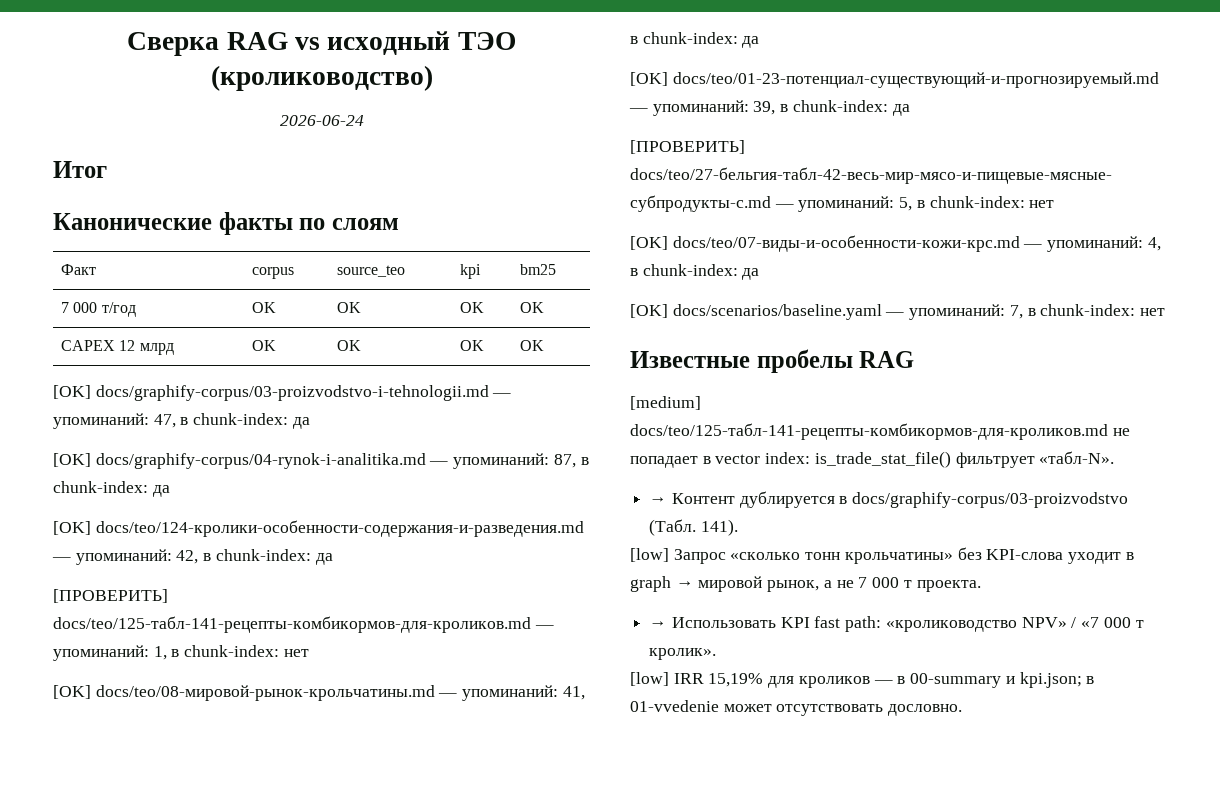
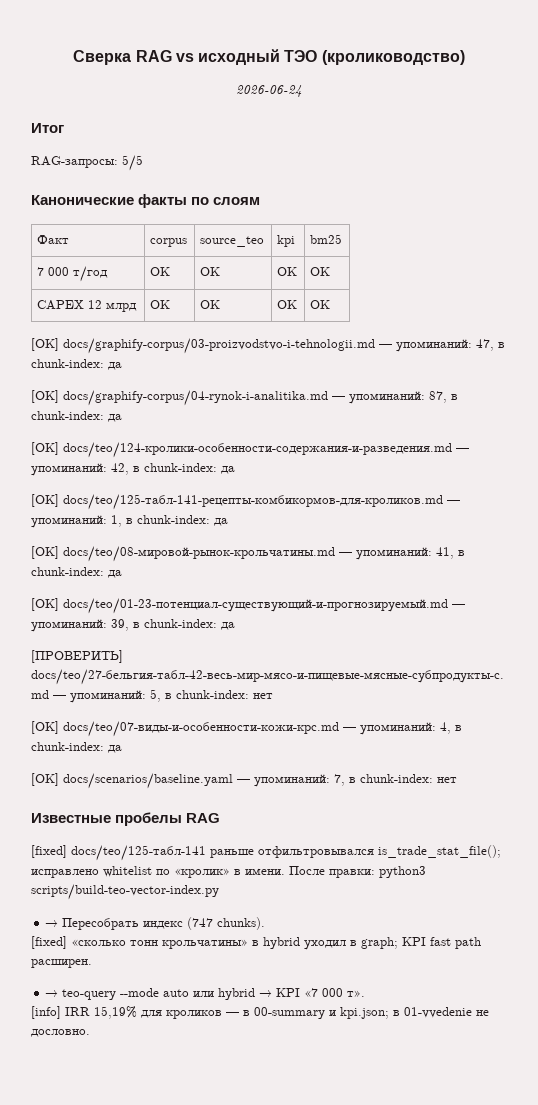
(107, 169) none -> [31,155,143,171] // RAG-запросы: 5/5
[53,589,168,603] [ПРОВЕРИТЬ] -> [31,494,59,507] [OK]
[283,649,309,657] нет -> [214,518,228,526] да
[630,396,701,410] [630,423,1130,440] [630,451,1115,468] [649,491,1129,508] [649,519,738,536] [630,547,1134,564] [630,576,981,592] [649,616,1144,632] [649,648,717,660] [630,672,669,686] [medium] docs/teo/125-табл-141-рецепты-комбикормов-для-кроликов.md не попадает в vector index: is_trade_stat_file() фильтрует «табл-N». // → Контент дублируется в docs/graphify-corpus/03-proizvodstvo (Табл. 141). // [low] Запрос «сколько тонн крольчатины» без KPI-слова уходит в graph → мировой рынок, а не 7 000 т проекта. // → Использовать KPI fast path: «кролиководство NPV» / «7 000 т кролик». // [low] -> [31,845,501,861] [31,866,426,878] [31,884,219,900] [45,917,266,930] [31,936,481,950] [31,959,92,968] [45,988,366,1000] [31,1006,61,1019] [fixed] docs/teo/125-табл-141 раньше отфильтровывался is_trade_stat_file(); исправлено whitelist по «кролик» в имени. После правки: python3 scripts/build-teo-vector-index.py // → Пересобрать индекс (747 chunks). // [fixed] «сколько тонн крольчатины» в hybrid уходил в graph; KPI fast path расширен. // → teo-query --mode auto или hybrid → KPI «7 000 т». // [info]
[723,704,884,716] может отсутствовать -> [476,1010,489,1016] не

